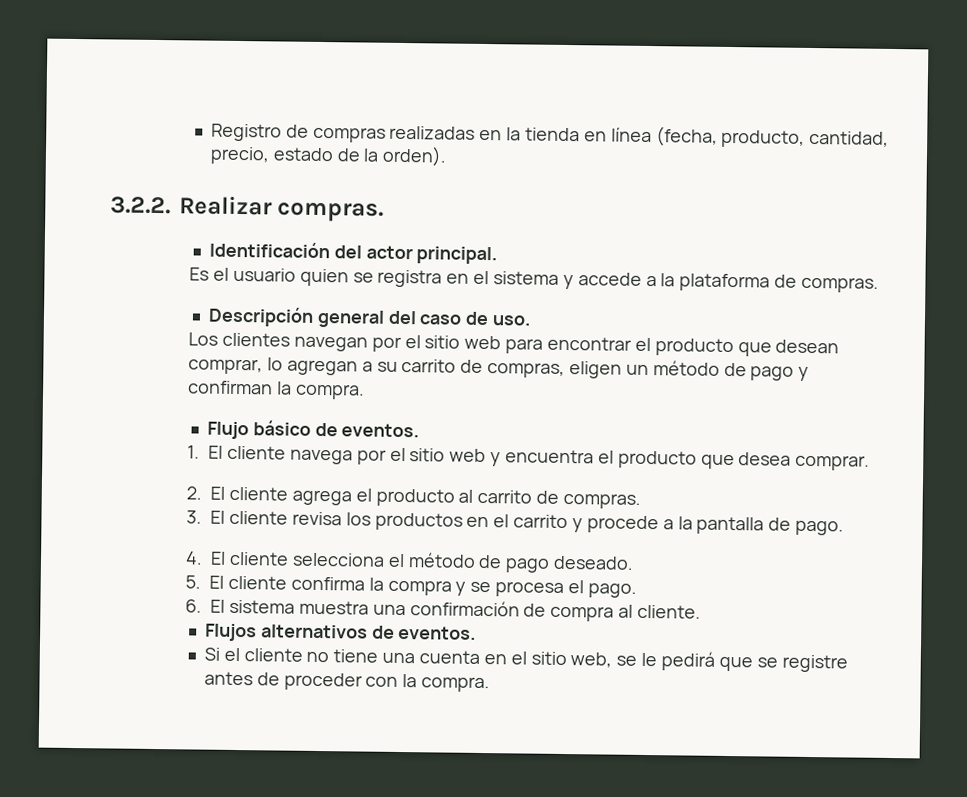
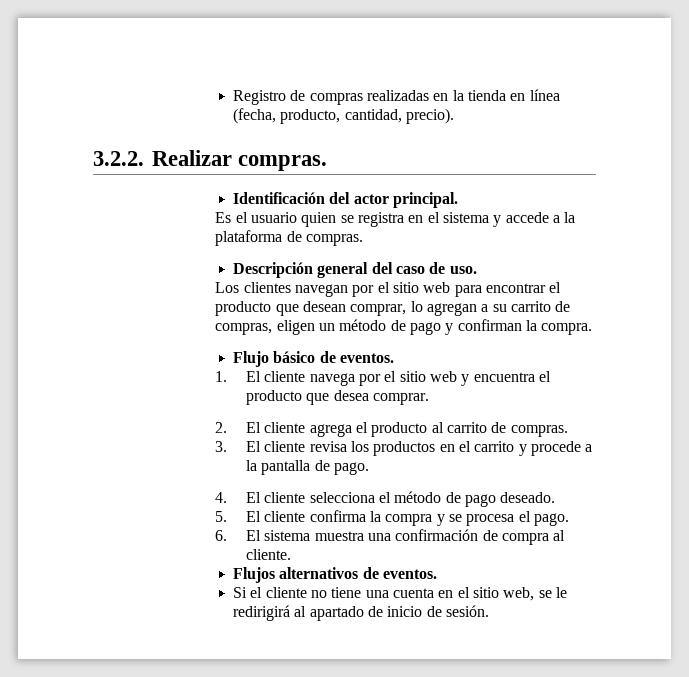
[209,145,448,167] precio, estado de la orden). -> [406,108,455,124] precio).
[661,651,848,673] [203,671,491,693] pedirá que se registre antes de proceder con la compra. -> [233,605,489,621] redirigirá al apartado de inicio de sesión.

